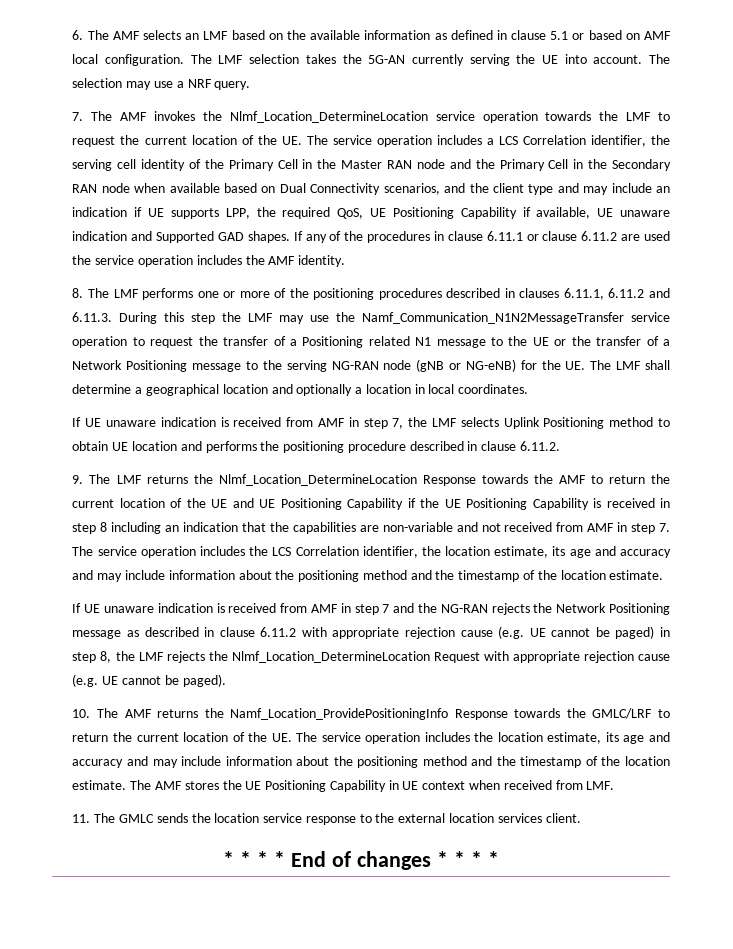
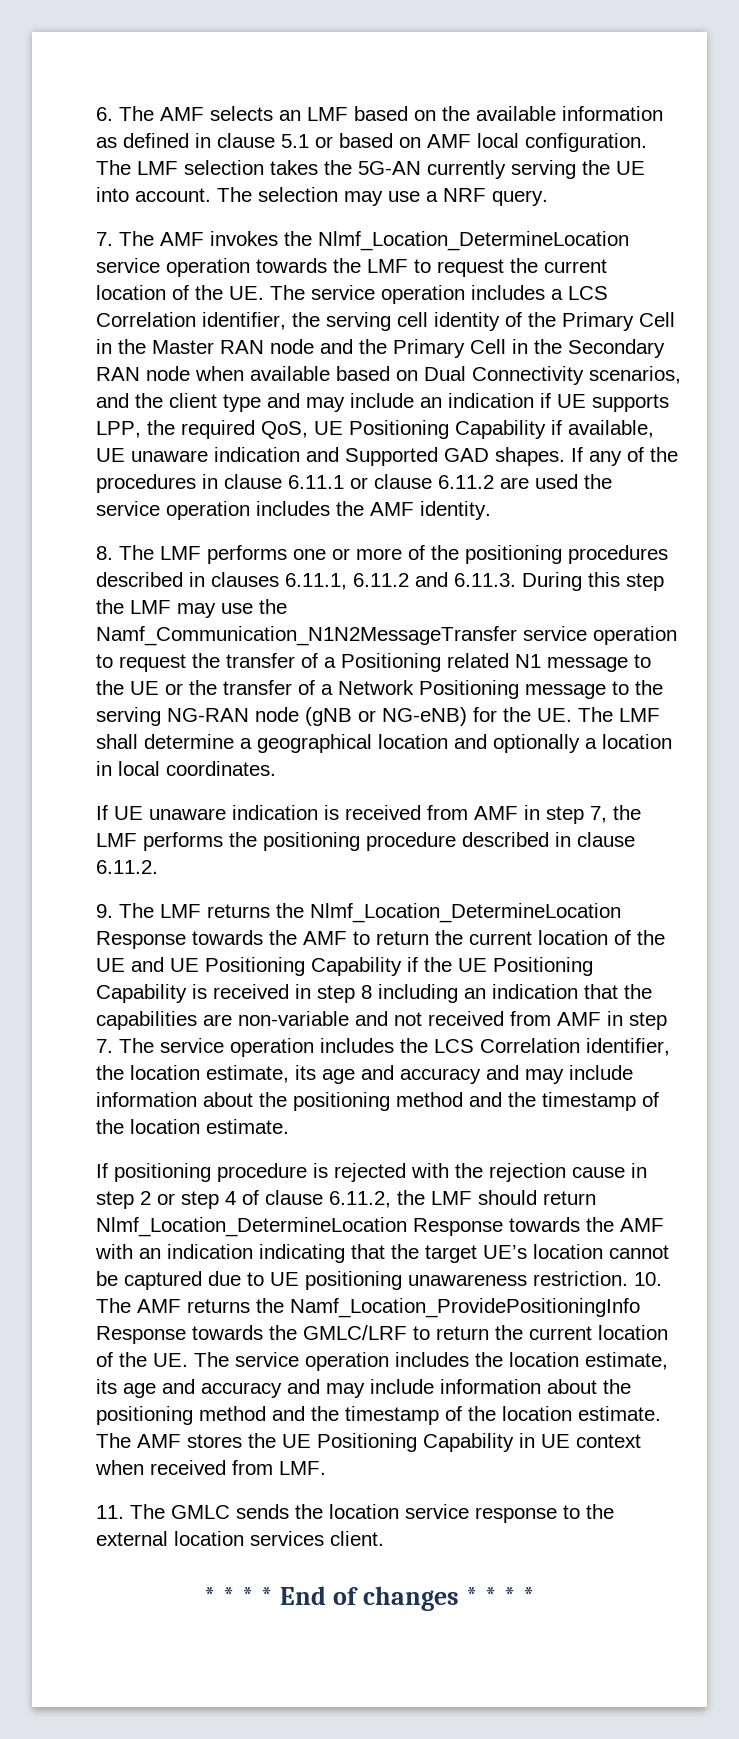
[460,417,671,429] [72,441,202,451] selects Uplink Positioning method to obtain UE location and -> (138, 840) none
[84,603,671,615] [72,626,670,639] [72,651,670,663] [72,674,226,687] UE unaware indication is received from AMF in step 7 and the NG-RAN rejects the Network Positioning message as described in clause 6.11.2 with appropriate rejection cause (e.g. UE cannot be paged) in step 8, the LMF rejects the Nlmf_Location_DetermineLocation Request with appropriate rejection cause (e.g. UE cannot be paged). // -> [114,1163,648,1182] [96,1190,597,1209] [96,1217,665,1237] [95,1244,670,1263] [96,1271,629,1290] positioning procedure is rejected with the rejection cause in step 2 or step 4 of clause 6.11.2, the LMF should return Nlmf_Location_DetermineLocation Response towards the AMF with an indication indicating that the target UE’s location cannot be captured due to UE positioning unawareness restriction.

